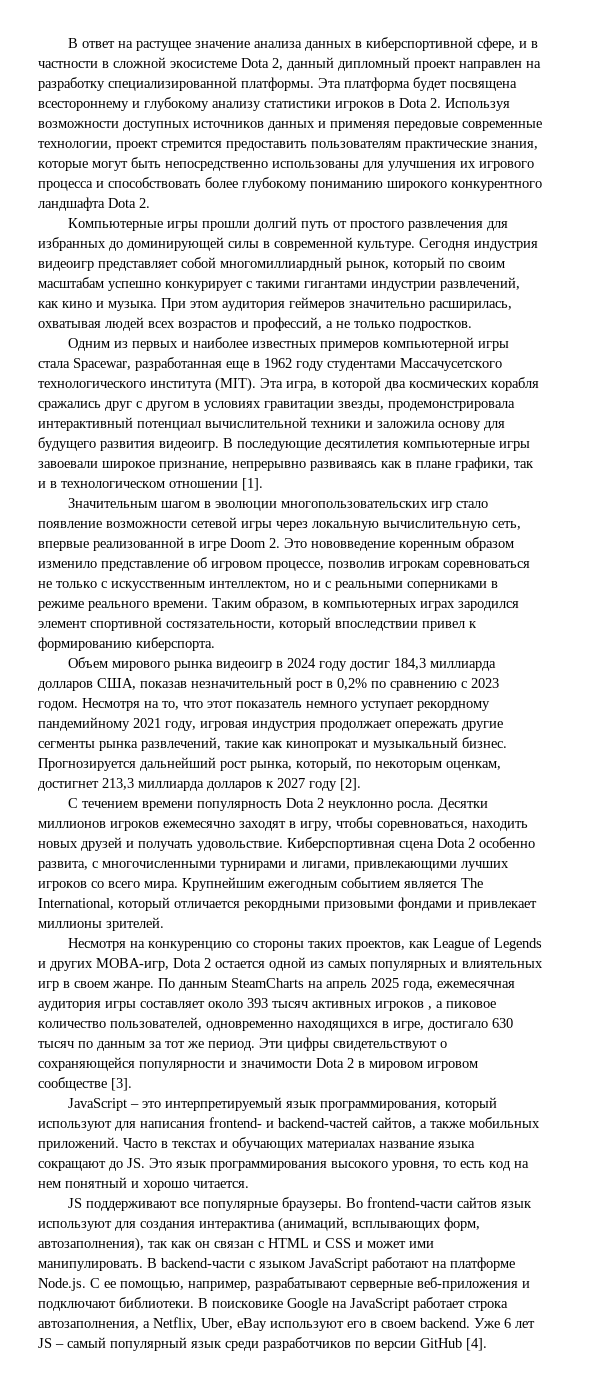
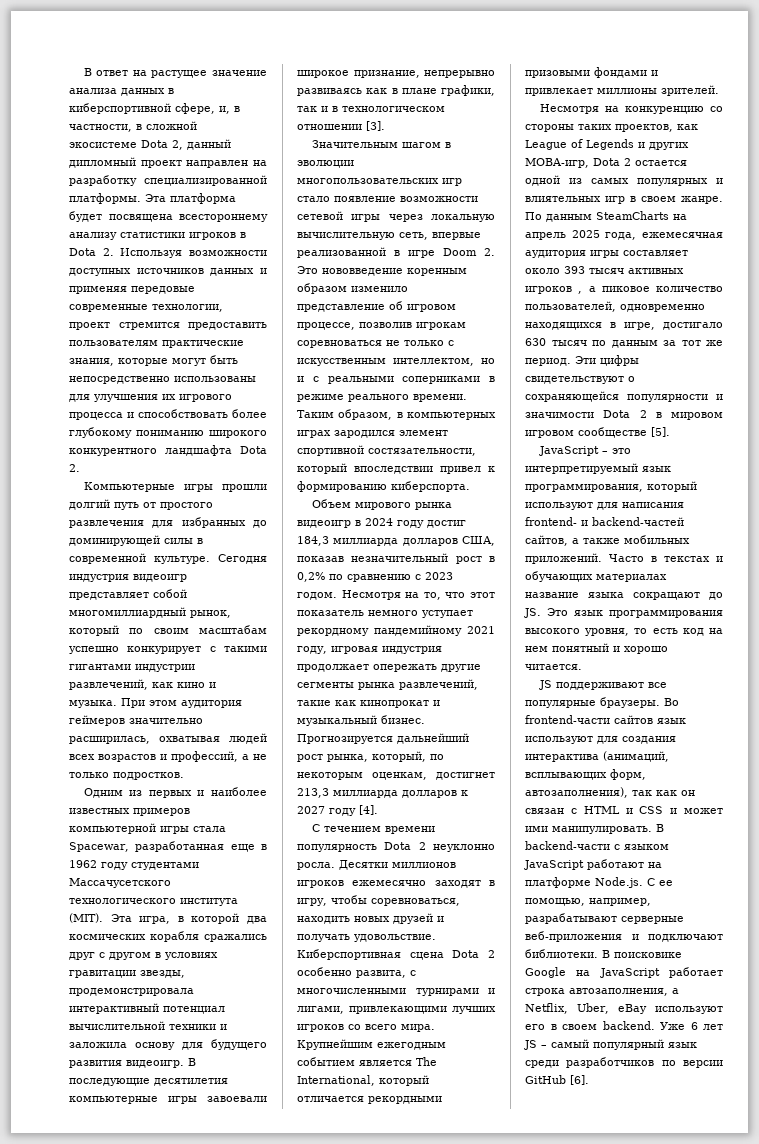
[518,41,538,48] [38,61,98,68] и в частности -> [219,106,240,114] [69,124,132,132] и, в частности,
[132,97,209,111] и глубокому -> (268, 218) none
[242,478,263,491] [1]. -> [366,121,385,131] [3].
[340,778,361,791] [2]. -> [359,805,378,815] [4].
[111,1078,132,1091] [3]. -> [651,427,670,437] [5].
[466,1338,487,1351] [4]. -> [570,1075,589,1085] [6].

